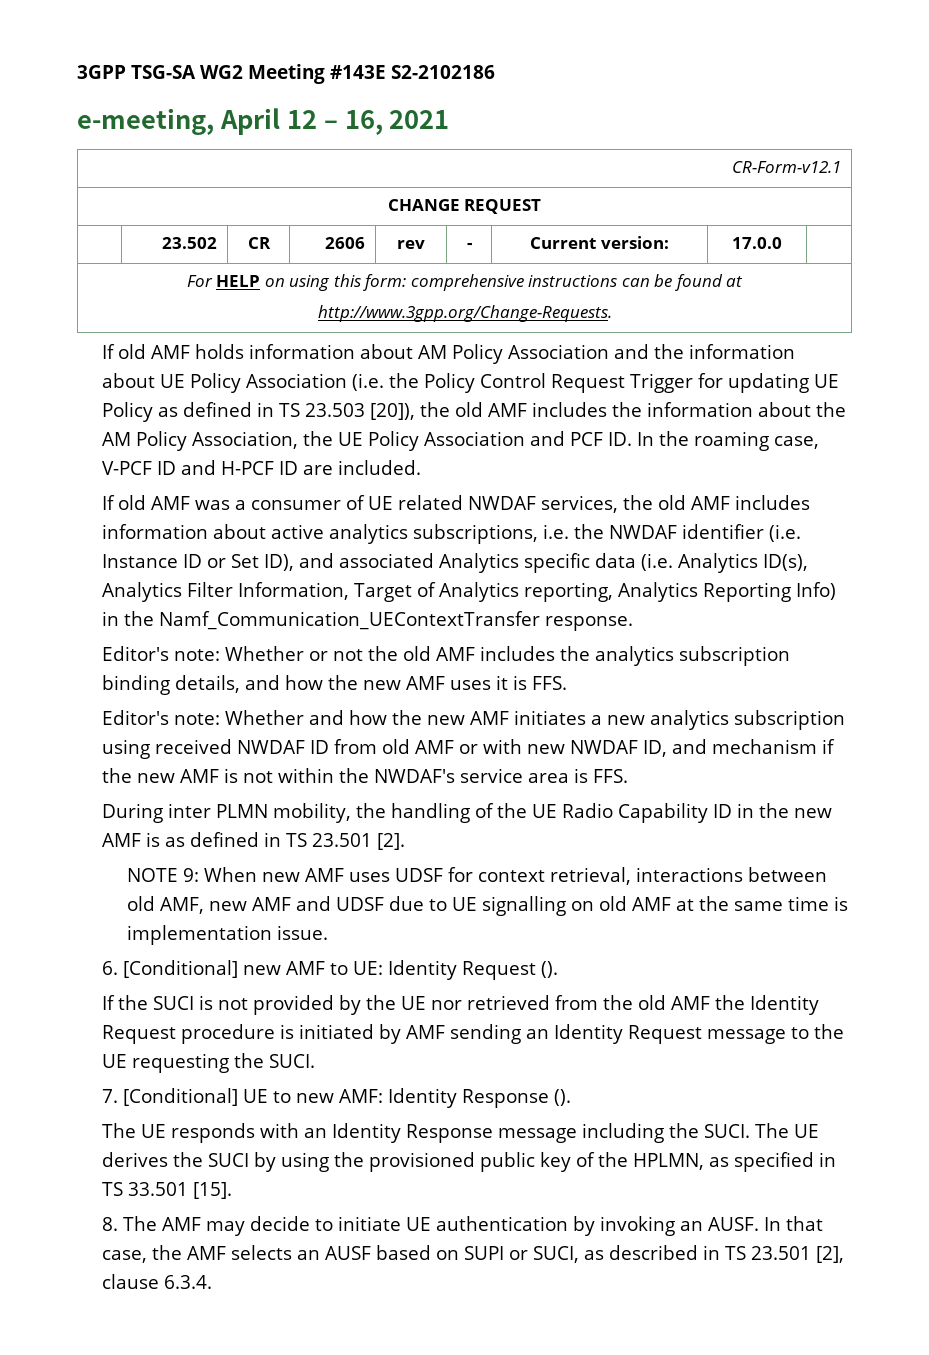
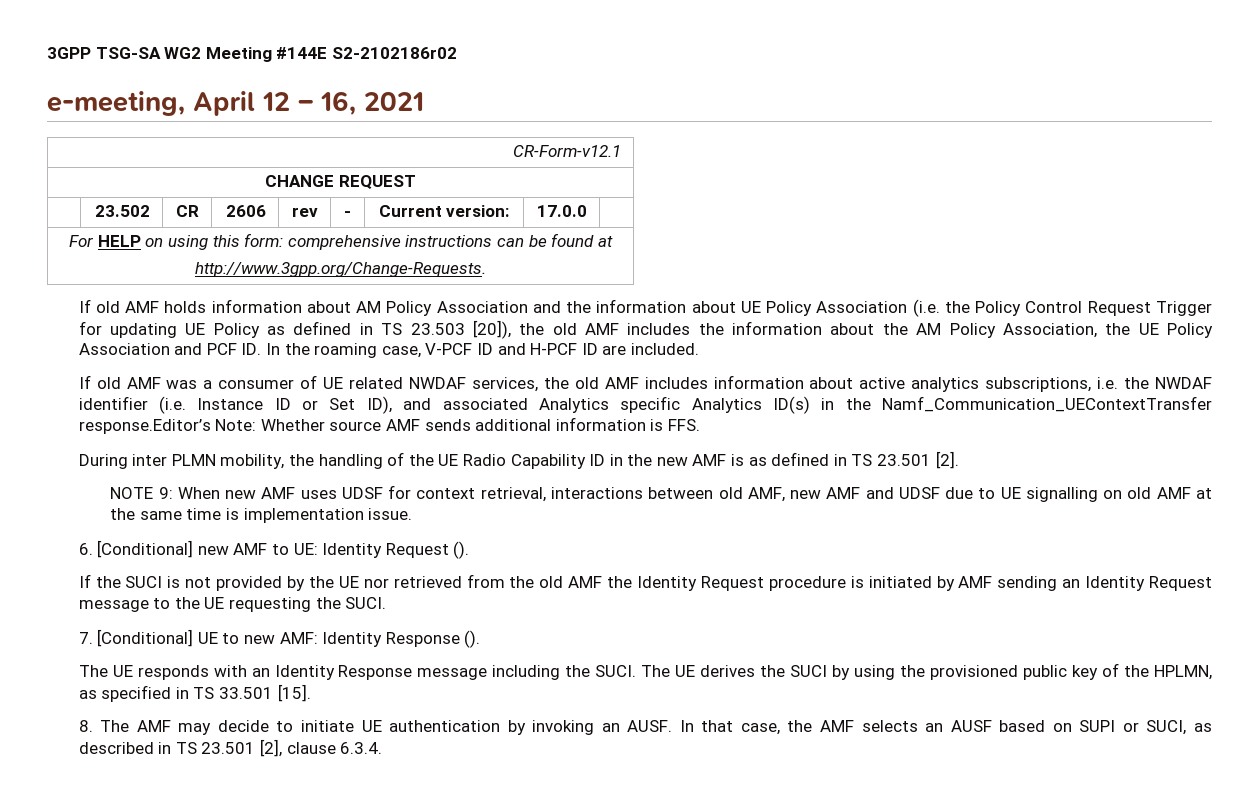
[330,65,495,79] #143E S2-2102186 -> [276,47,457,59] #144E S2-2102186r02
[595,553,809,573] [102,582,837,602] [102,611,634,631] [102,646,791,666] [102,675,568,695] [102,710,846,730] [102,739,836,759] [102,768,570,783] data (i.e. Analytics ID(s), Analytics Filter Information, Target of Analytics reporting, Analytics Reporting Info) in the Namf_Communication_UEContextTransfer response. // Editor's note: Whether or not the old AMF includes the analytics subscription binding details, and how the new AMF uses it is FFS. // Editor's note: Whether and how the new AMF initiates a new analytics subscription using received NWDAF ID from old AMF or with new NWDAF ID, and mechanism if the new AMF is not within the NWDAF's service area -> [691,396,1213,414] [78,417,646,434] Analytics ID(s) in the Namf_Communication_UEContextTransfer response.Editor’s Note: Whether source AMF sends additional information

